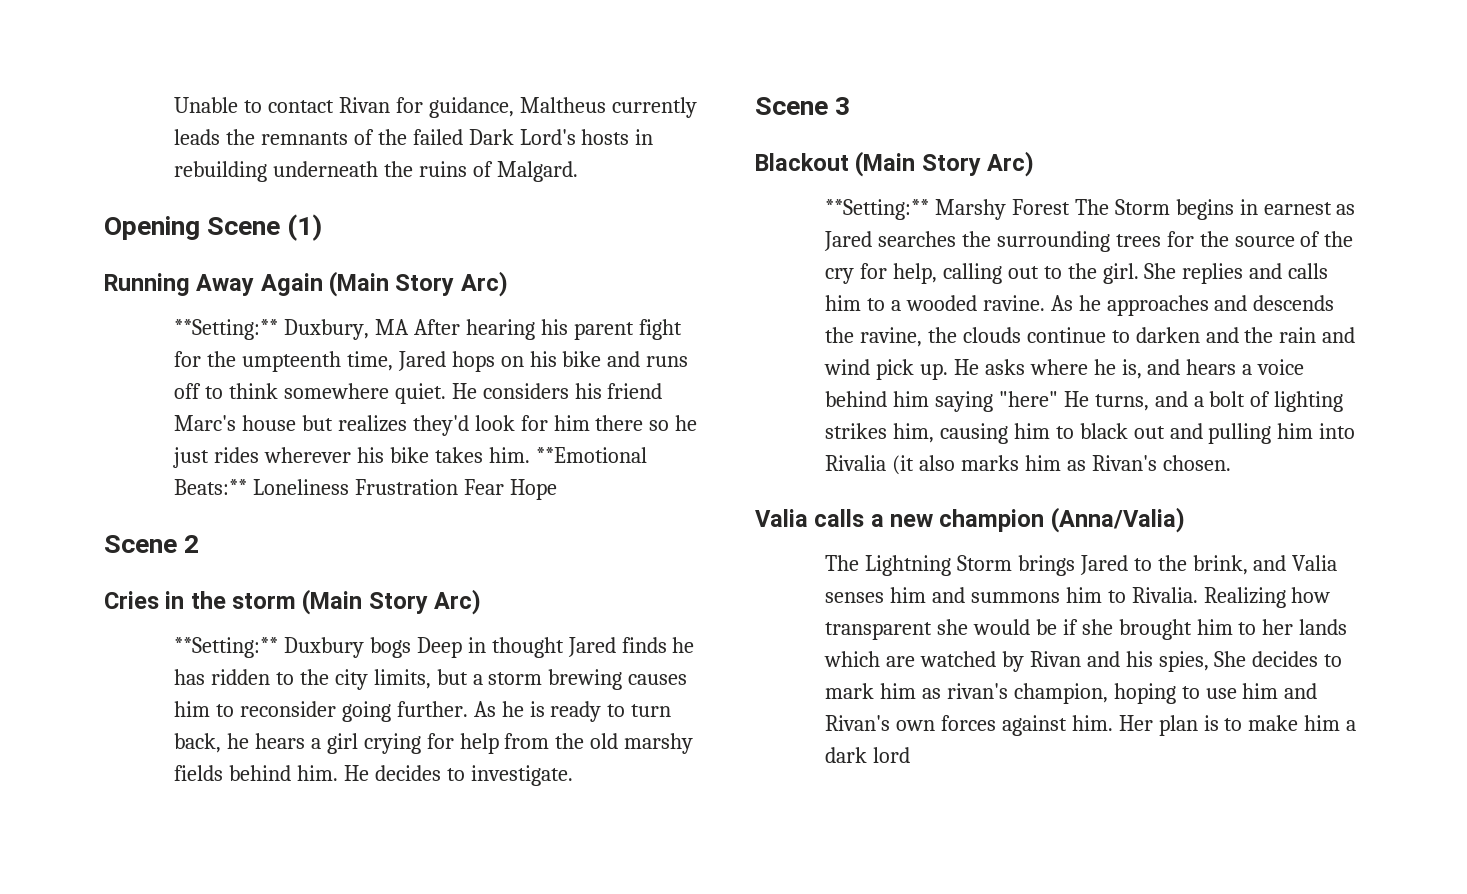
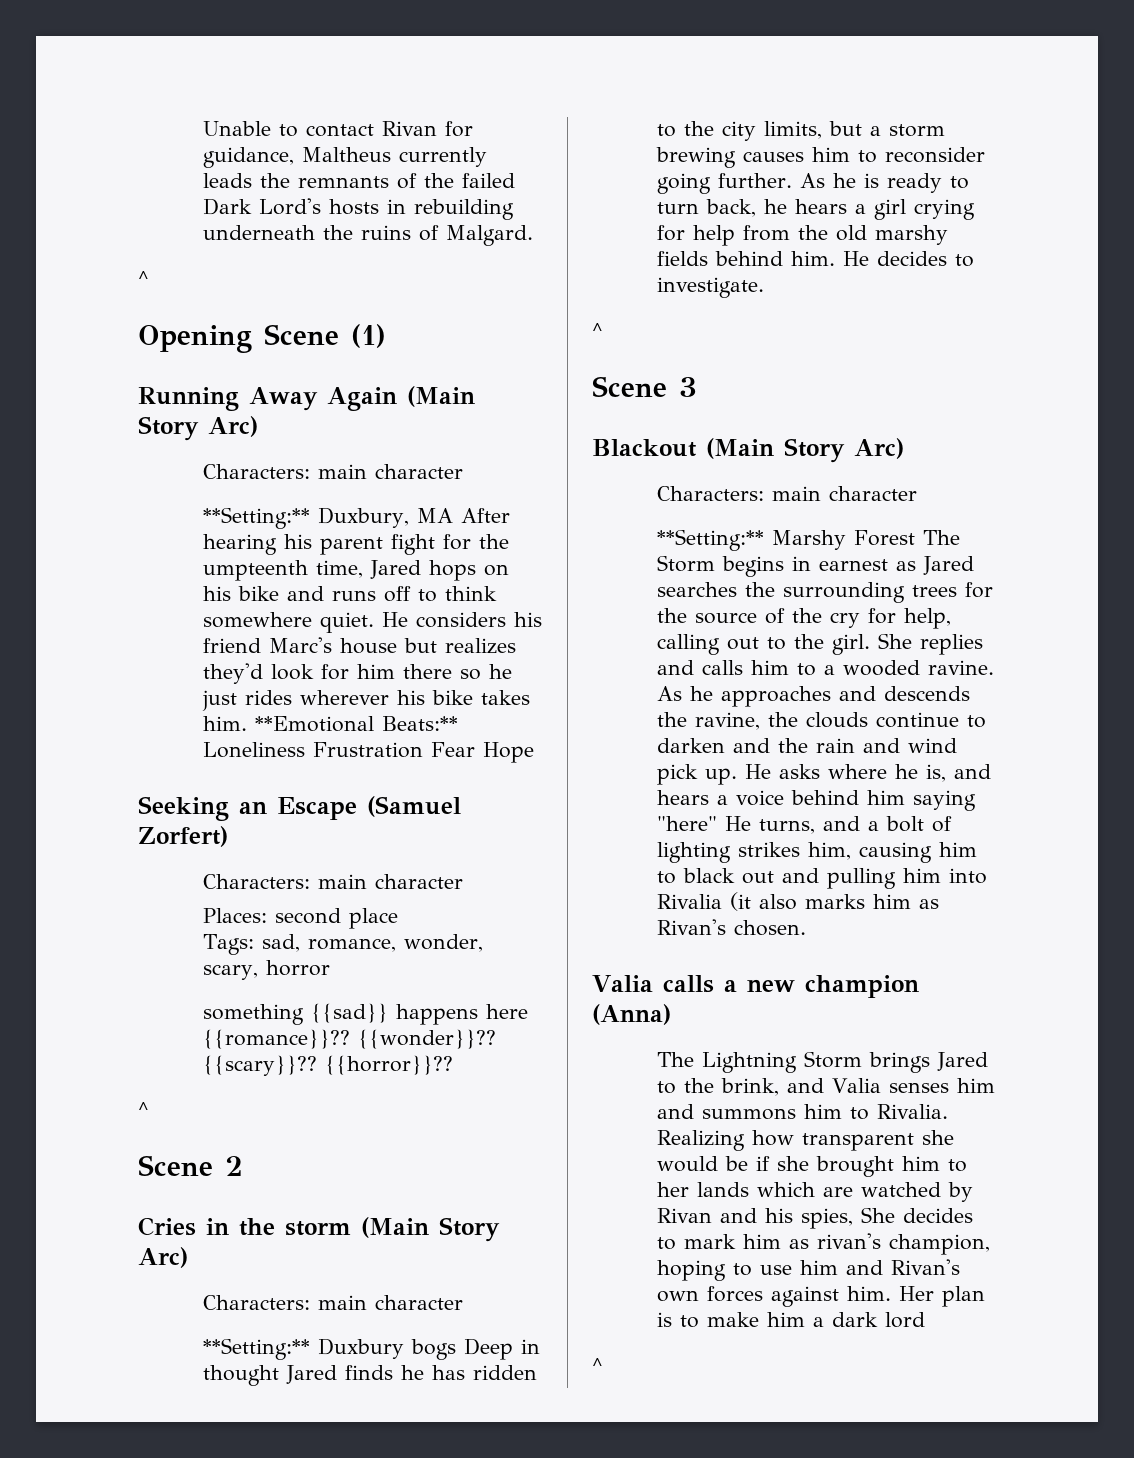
(578, 171) none -> [138,271,149,284] // ^
(508, 284) none -> [202,464,463,479] // Characters: main character
(557, 489) none -> [138,796,461,821] [138,826,228,847] [202,874,463,889] [202,908,398,929] [202,934,483,955] [202,960,330,980] [202,1003,528,1025] [202,1029,496,1049] [202,1055,453,1076] [138,1102,149,1115] // Seeking an Escape (Samuel Zorfert) // Characters: main character // Places: second place // Tags: sad, romance, wonder, scary, horror // something {{sad}} happens here {{romance}}?? {{wonder}}?? {{scary}}?? {{horror}}?? // ^
(482, 602) none -> [202,1295,463,1310] // Characters: main character
(573, 775) none -> [592,323,603,336] // ^
(1035, 164) none -> [656,486,917,501] // Characters: main character
[1050,507,1185,533] (Anna/Valia) -> [592,1004,671,1025] (Anna)
(910, 755) none -> [592,1358,603,1371] // ^

